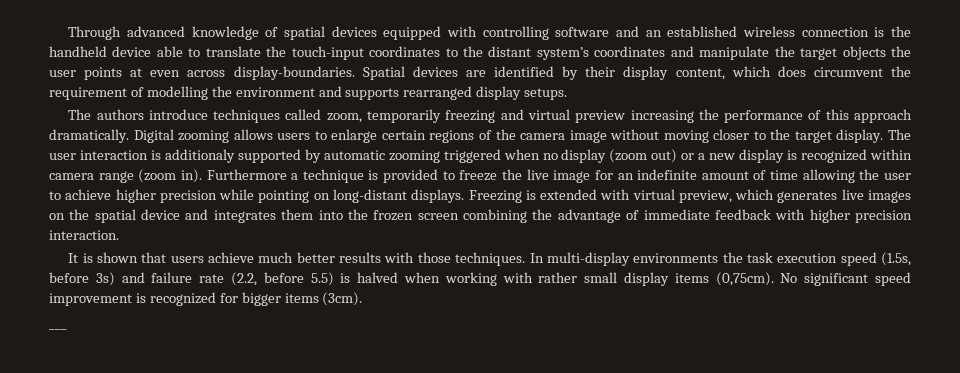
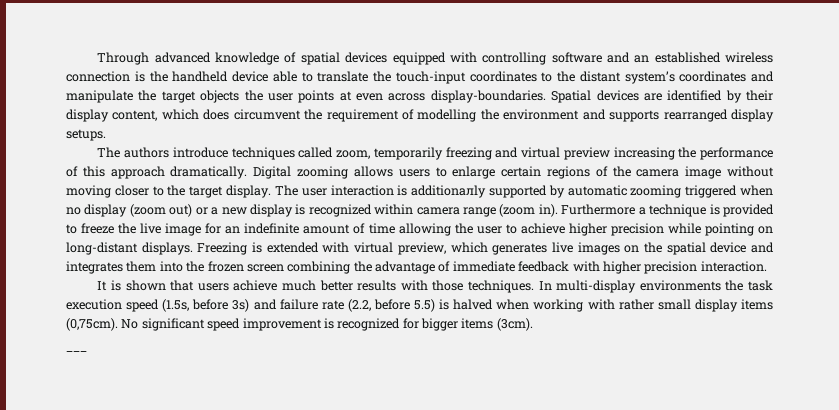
[164,149,235,163] additionaly -> [411,185,487,198] additionaлly

